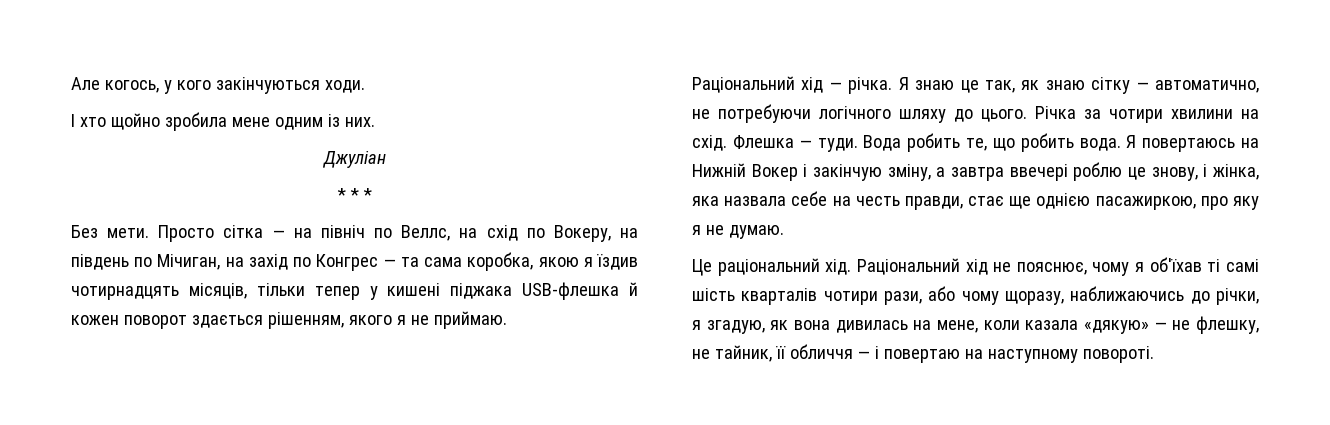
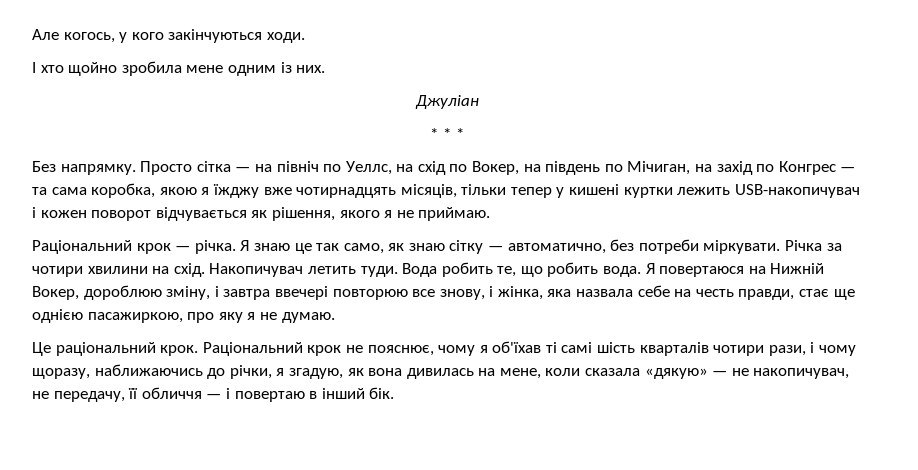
[107,228,150,238] мети. -> [60,164,136,175] напрямку.
[401,225,451,241] Веллс, -> [345,161,392,175] Уеллс,
[553,225,611,242] Вокеру, -> [472,161,520,175] Вокер,
[597,254,638,270] їздив -> [212,184,292,198] їжджу вже
[450,282,638,300] [71,312,344,329] піджака USB-флешка й кожен поворот здається рішенням, -> [623,184,860,198] [32,207,335,221] куртки лежить USB-накопичувач і кожен поворот відчувається як рішення,
[801,77,824,93] хід -> [136,243,171,254] крок
[984,80,1015,93] так, -> [316,243,384,254] так само,
[692,104,1027,123] не потребуючи логічного шляху до цього. -> [610,239,781,254] без потреби міркувати.
[732,135,812,149] Флешка — -> [209,263,356,277] Накопичувач летить
[1142,138,1236,152] повертаюсь -> [659,266,745,277] повертаюся
[751,162,1146,181] Вокер і закінчую зміну, а завтра ввечері роблю це -> [32,285,436,300] Вокер, дороблюю зміну, і завтра ввечері повторюю все
[825,258,988,275] хід. Раціональний хід -> [160,342,342,356] крок. Раціональний крок
[928,286,956,301] або -> [810,342,815,353] і
[1025,320,1079,330] казала -> [585,368,641,376] сказала
[1196,316,1259,334] [692,345,772,362] флешку, не тайник, -> [753,368,850,379] [32,391,125,402] накопичувач, не передачу,
[964,346,1154,363] на наступному повороті. -> [309,387,395,399] в інший бік.

